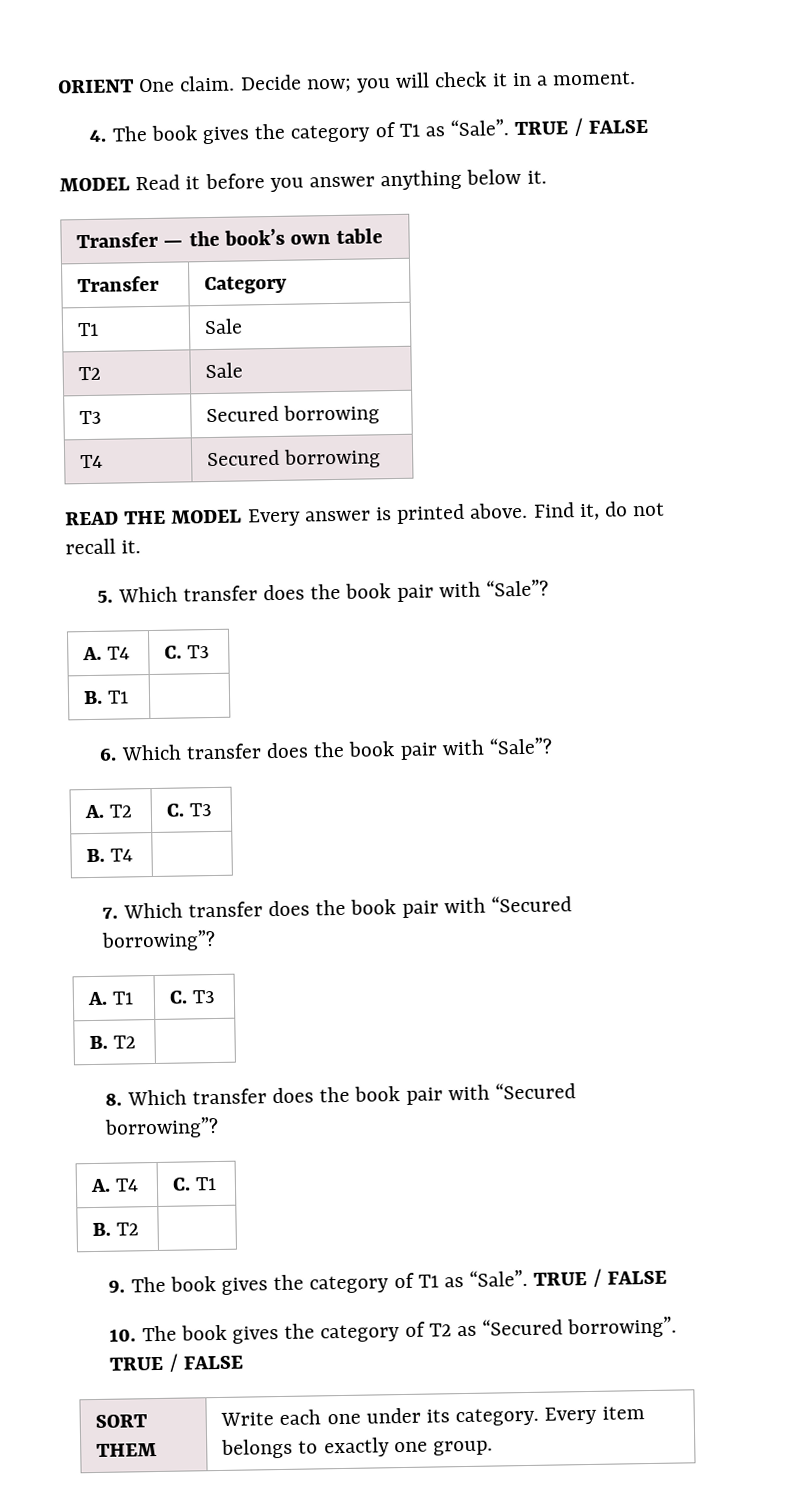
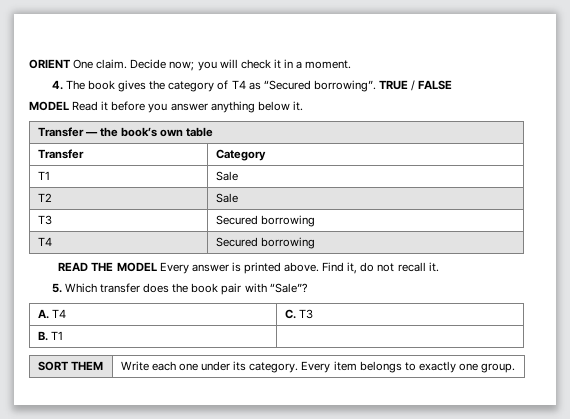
[398,119,510,137] T1 as “Sale”. -> [231,80,376,92] T4 as “Secured borrowing”.
[99,737,553,761] [84,804,133,819] [166,803,213,817] [86,848,134,863] [102,895,573,919] [101,929,217,952] [87,991,135,1006] [169,989,216,1004] [89,1035,137,1050] [105,1082,577,1106] [104,1116,220,1139] [90,1178,140,1193] [172,1177,218,1191] [92,1222,140,1237] [108,1268,667,1295] [109,1316,678,1344] [109,1353,243,1372] // 6. Which transfer does the book pair with “Sale”? // A. T2 | C. T3 // B. T4 | // 7. Which transfer does the book pair with “Secured borrowing”? // A. T1 | C. T3 // B. T2 | // 8. Which transfer does the book pair with “Secured borrowing”? // A. T4 | C. T1 // B. T2 | // 9. The book gives the category of T1 as “Sale”. TRUE / FALSE // 10. The book gives the category of T2 as “Secured borrowing”. TRUE / FALSE -> (63, 335) none

